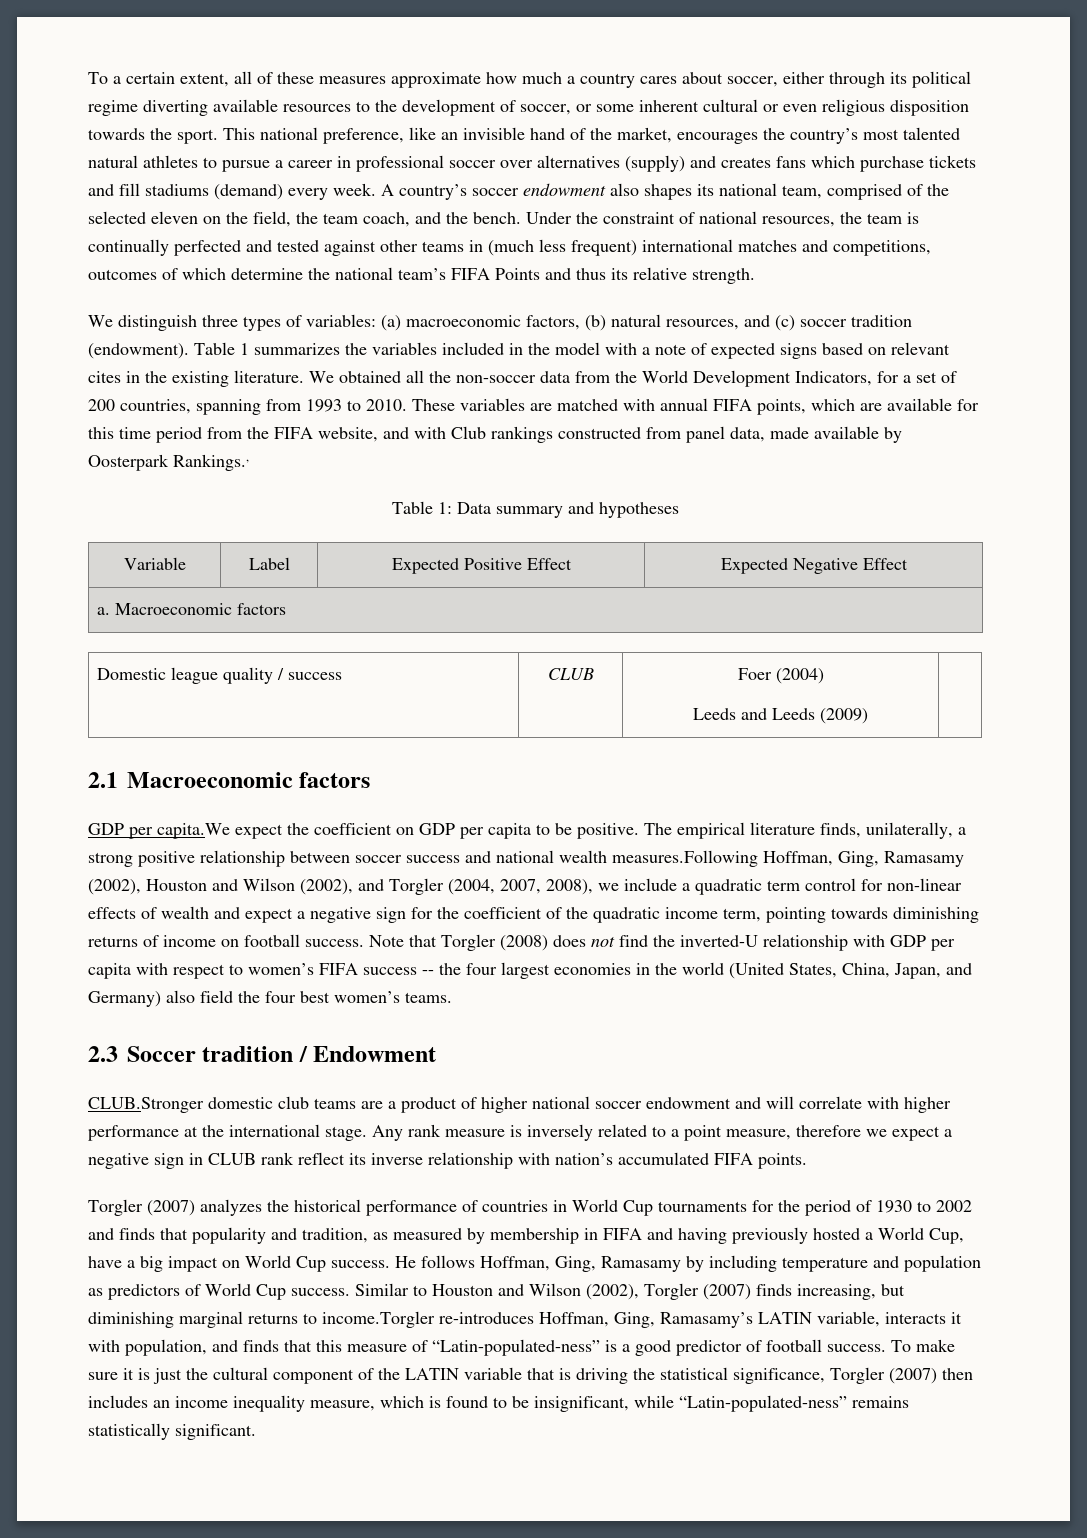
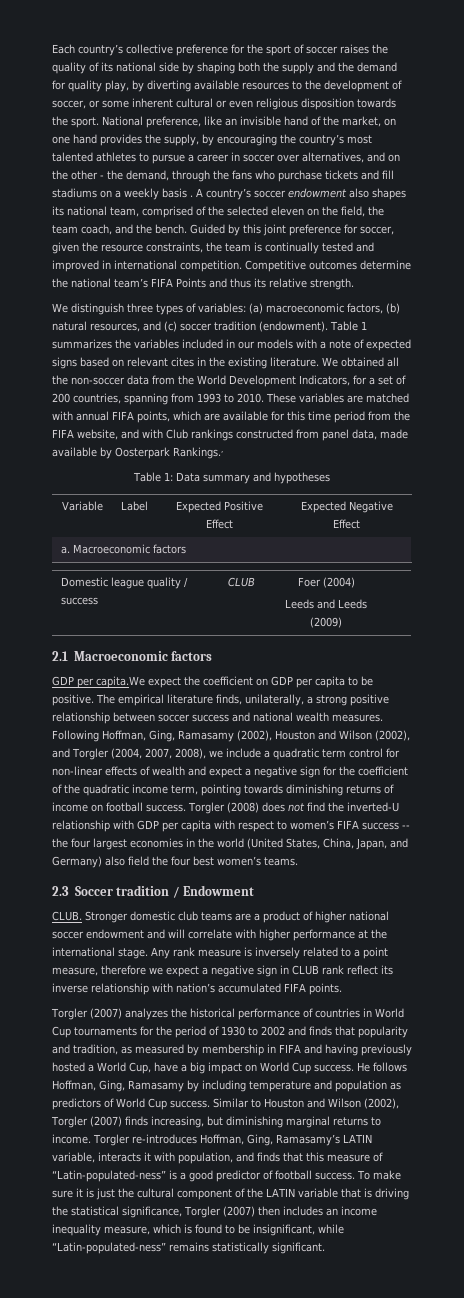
[88,71,971,88] [88,100,138,116] To a certain extent, all of these measures approximate how much a country cares about soccer, either through its political regime -> [52,44,388,56] [52,62,397,74] [52,80,144,92] Each country’s collective preference for the sport of soccer raises the quality of its national side by shaping both the supply and the demand for quality play, by
[223,127,318,140] This national -> [102,116,143,126] National
[677,132,758,144] encourages -> [384,118,396,126] [52,134,277,146] on one hand provides the supply, by encouraging
[88,155,138,168] natural -> (93, 157) none
[356,155,444,172] professional -> (240, 156) none
[537,155,855,172] alternatives (supply) and creates fans which -> [302,152,400,163] [52,170,275,182] alternatives, and on the other - the demand, through the fans who
[214,183,376,200] (demand) every week. -> [100,188,193,200] on a weekly basis .
[526,211,919,227] [88,239,931,256] [88,268,226,280] Under the constraint of national resources, the team is continually perfected and tested against other teams in (much less frequent) international matches and competitions, outcomes of which -> [190,224,394,236] [52,242,374,254] [52,260,357,272] Guided by this joint preference for soccer, given the resource constraints, the team is continually tested and improved in international competition. Competitive outcomes
[528,342,600,355] the model -> [238,339,293,349] our models
[612,850,758,867] measures.Following -> [332,714,383,722] [52,730,99,742] measures. Following
[369,935,437,947] Note that -> (186, 808) none
[88,1097,204,1113] CLUB.Stronger -> [52,911,128,923] CLUB. Stronger
[322,1311,435,1328] income.Torgler -> [52,1134,130,1146] income. Torgler

